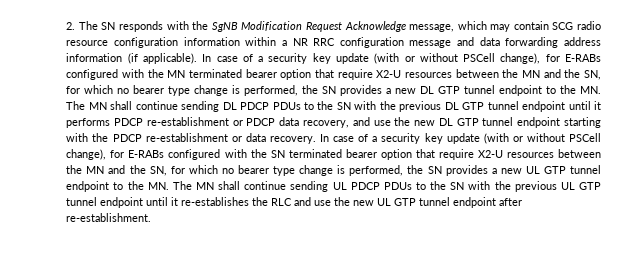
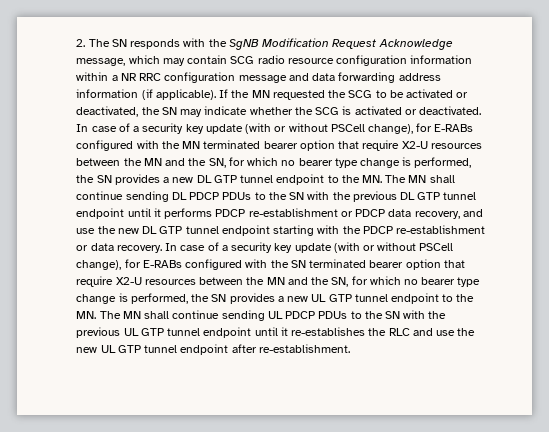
(197, 58) none -> [219,89,469,100] [76,106,481,117] If the MN requested the SCG to be activated or deactivated, the SN may indicate whether the SCG is activated or deactivated.

